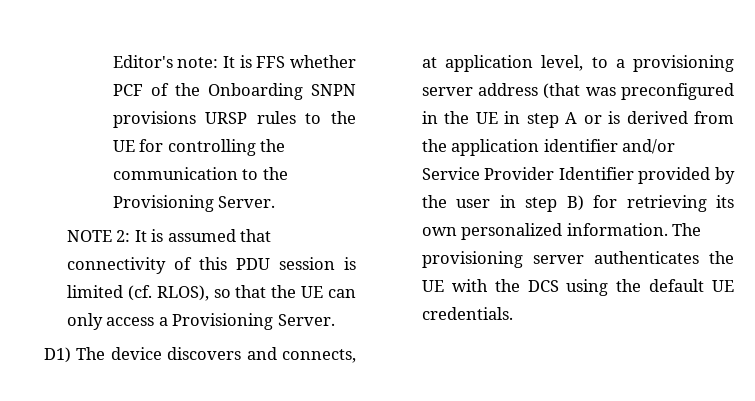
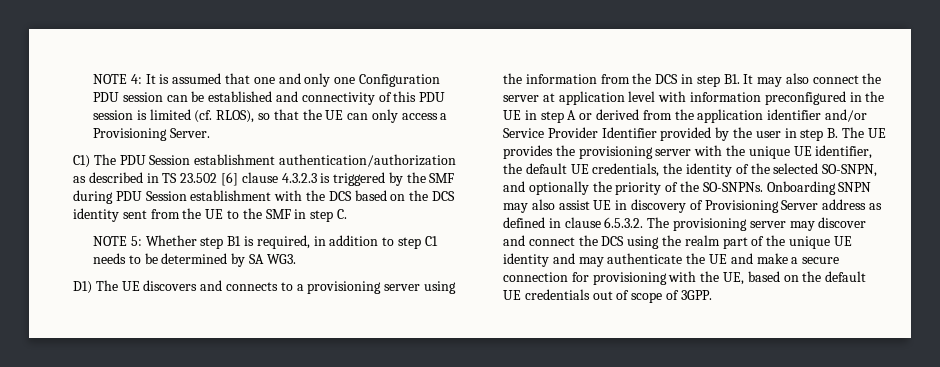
[112,55,356,68] [112,83,357,100] [112,111,357,128] [112,139,286,156] [112,167,288,180] [112,195,276,212] [66,229,272,242] Editor's note: It is FFS whether PCF of the Onboarding SNPN provisions URSP rules to the UE for controlling the communication to the Provisioning Server. // NOTE 2: It is assumed that -> [93,73,440,87] [93,91,298,102] NOTE 4: It is assumed that one and only one Configuration PDU session can be established and
(335, 320) none -> [73,154,456,168] [73,172,455,186] [73,190,455,204] [73,208,347,222] [93,235,438,249] [93,253,296,267] // C1) The PDU Session establishment authentication/authorization as described in TS 23.502 [6] clause 4.3.2.3 is triggered by the SMF during PDU Session establishment with the DCS based on the DCS identity sent from the UE to the SMF in step C. // NOTE 5: Whether step B1 is required, in addition to step C1 needs to be determined by SA WG3.
[110,347,162,360] device -> [121,281,140,291] UE
[282,349,357,363] [421,55,734,72] [421,83,616,99] connects, at application level, to a provisioning server address (that was -> [225,281,456,294] [503,73,882,87] [503,91,761,105] connects to a provisioning server using the information from the DCS in step B1. It may also connect the server at application level with information
[608,111,621,124] is -> (593, 116) none
[566,195,734,212] [421,223,702,240] [421,251,734,268] [421,279,734,296] [421,307,513,320] B) for retrieving its own personalized information. The provisioning server authenticates the UE with the DCS using the default UE credentials. -> [827,127,886,138] [503,145,873,159] [503,163,878,177] [503,181,872,195] [503,199,882,213] [503,217,867,231] [503,235,852,249] [503,253,840,267] [503,271,867,285] [503,289,712,303] B. The UE provides the provisioning server with the unique UE identifier, the default UE credentials, the identity of the selected SO-SNPN, and optionally the priority of the SO-SNPNs. Onboarding SNPN may also assist UE in discovery of Provisioning Server address as defined in clause 6.5.3.2. The provisioning server may discover and connect the DCS using the realm part of the unique UE identity and may authenticate the UE and make a secure connection for provisioning with the UE, based on the default UE credentials out of scope of 3GPP.

